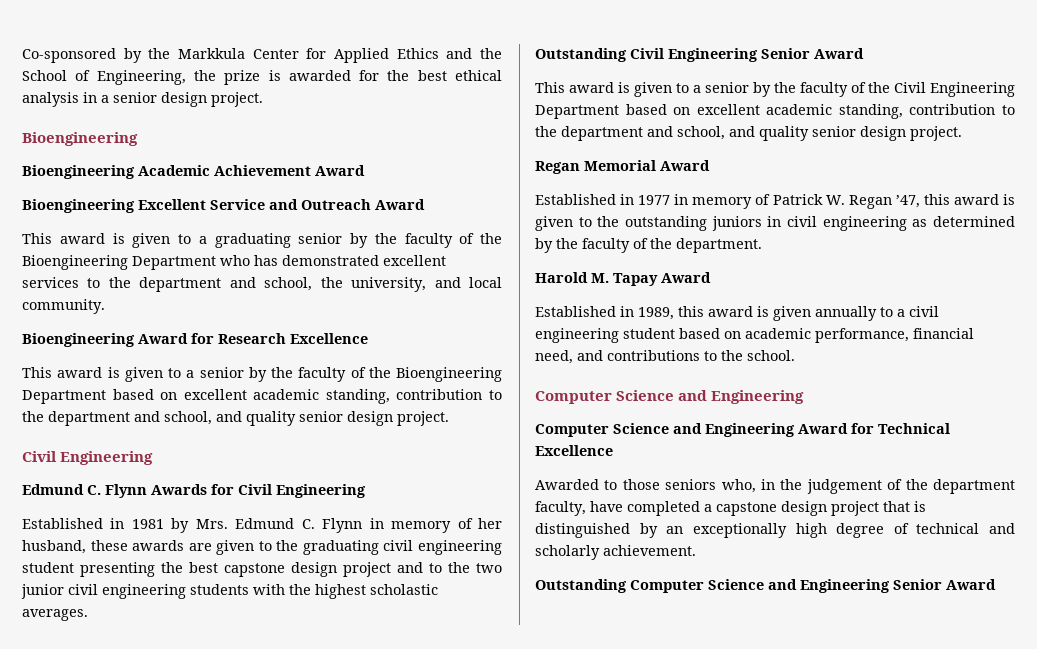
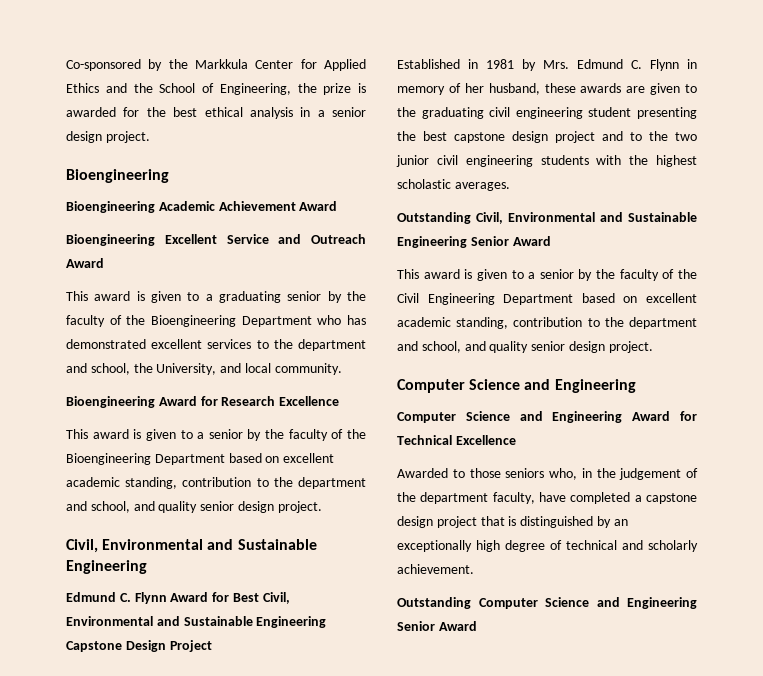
[351,277,427,292] university, -> [156,363,217,375] University,
[22,451,57,462] Civil -> [66,539,317,553] Civil, Environmental and Sustainable
[151,484,366,498] Awards for Civil Engineering -> [170,592,290,604] [66,616,327,628] [66,640,212,652] Award for Best Civil, Environmental and Sustainable Engineering Capstone Design Project
[630,48,664,59] Civil -> [476,212,697,224] Civil, Environmental and Sustainable
[535,160,710,174] [535,194,1015,209] [535,216,1015,231] [535,238,762,253] [535,272,711,286] [535,306,939,321] [535,328,974,343] [535,350,795,364] // Regan Memorial Award // Established in 1977 in memory of Patrick W. Regan ’47, this award is given to the outstanding juniors in civil engineering as determined by the faculty of the department. // Harold M. Tapay Award // Established in 1989, this award is given annually to a civil engineering student based on academic performance, financial need, and contributions to the school. -> (653, 347) none

